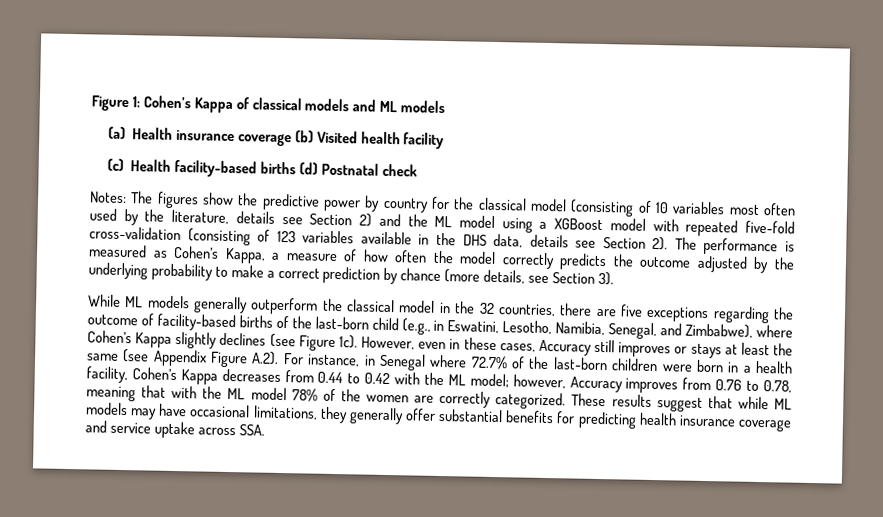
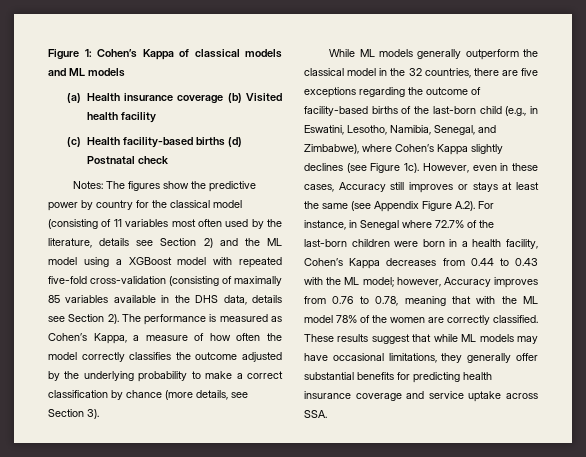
[655,202,669,214] 10 -> [113,219,122,227] 11
[276,230,296,243] 123 -> [234,276,282,286] [48,295,60,303] maximally 85
[559,253,608,271] predicts -> [129,352,172,360] classifies
[322,266,381,284] prediction -> [48,390,108,398] classification
[364,372,391,385] 0.42 -> [515,258,538,266] 0.43
[495,392,567,410] categorized. -> [493,315,538,323] classified.

